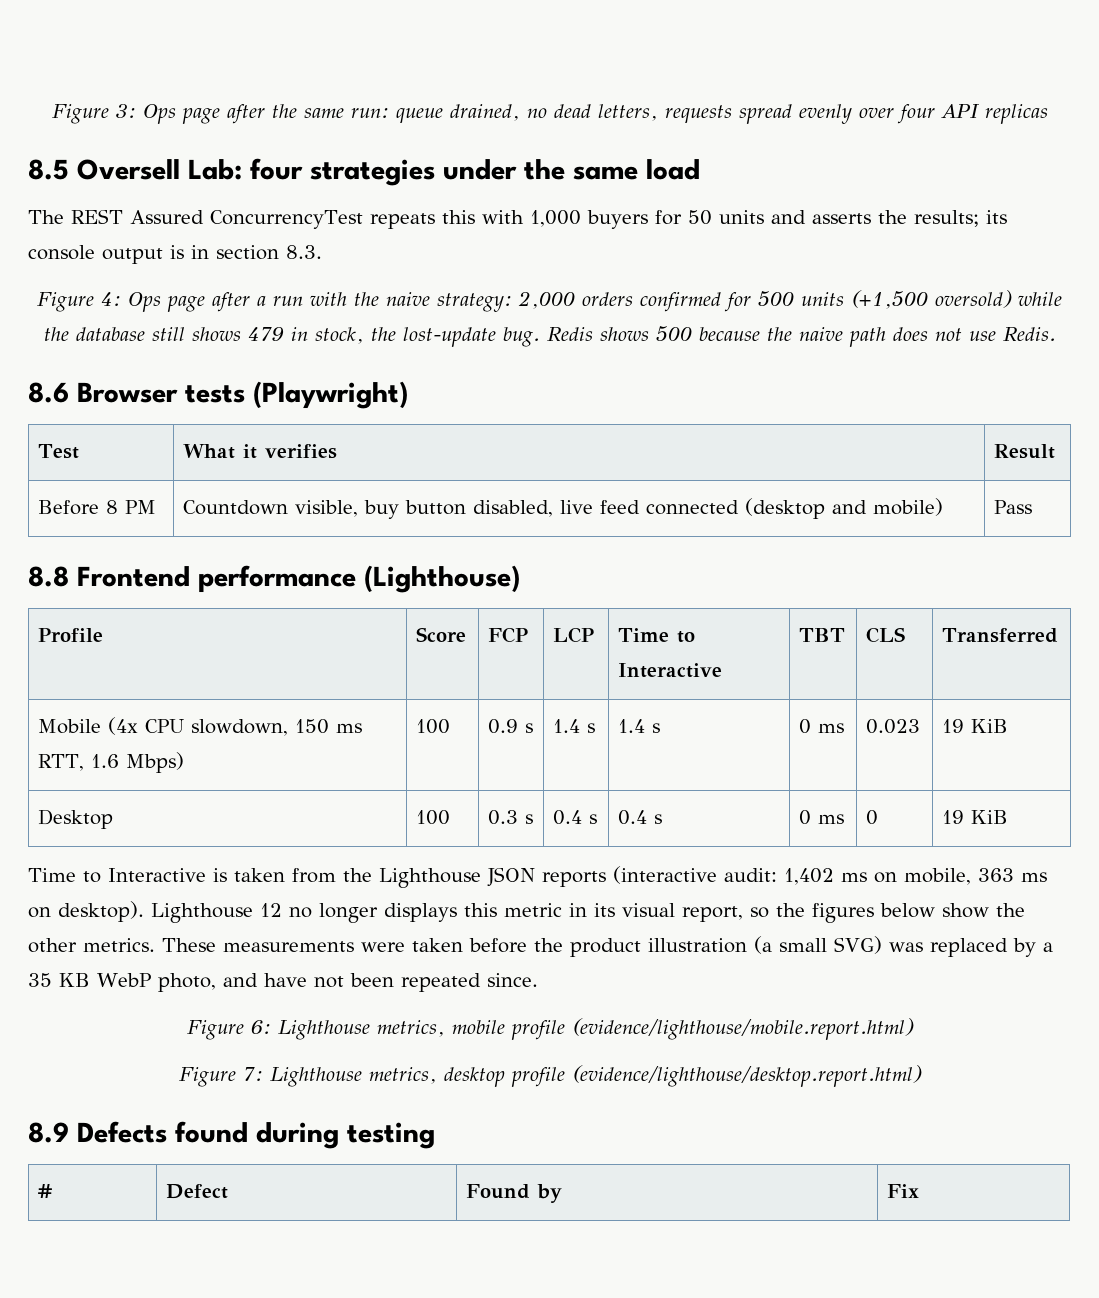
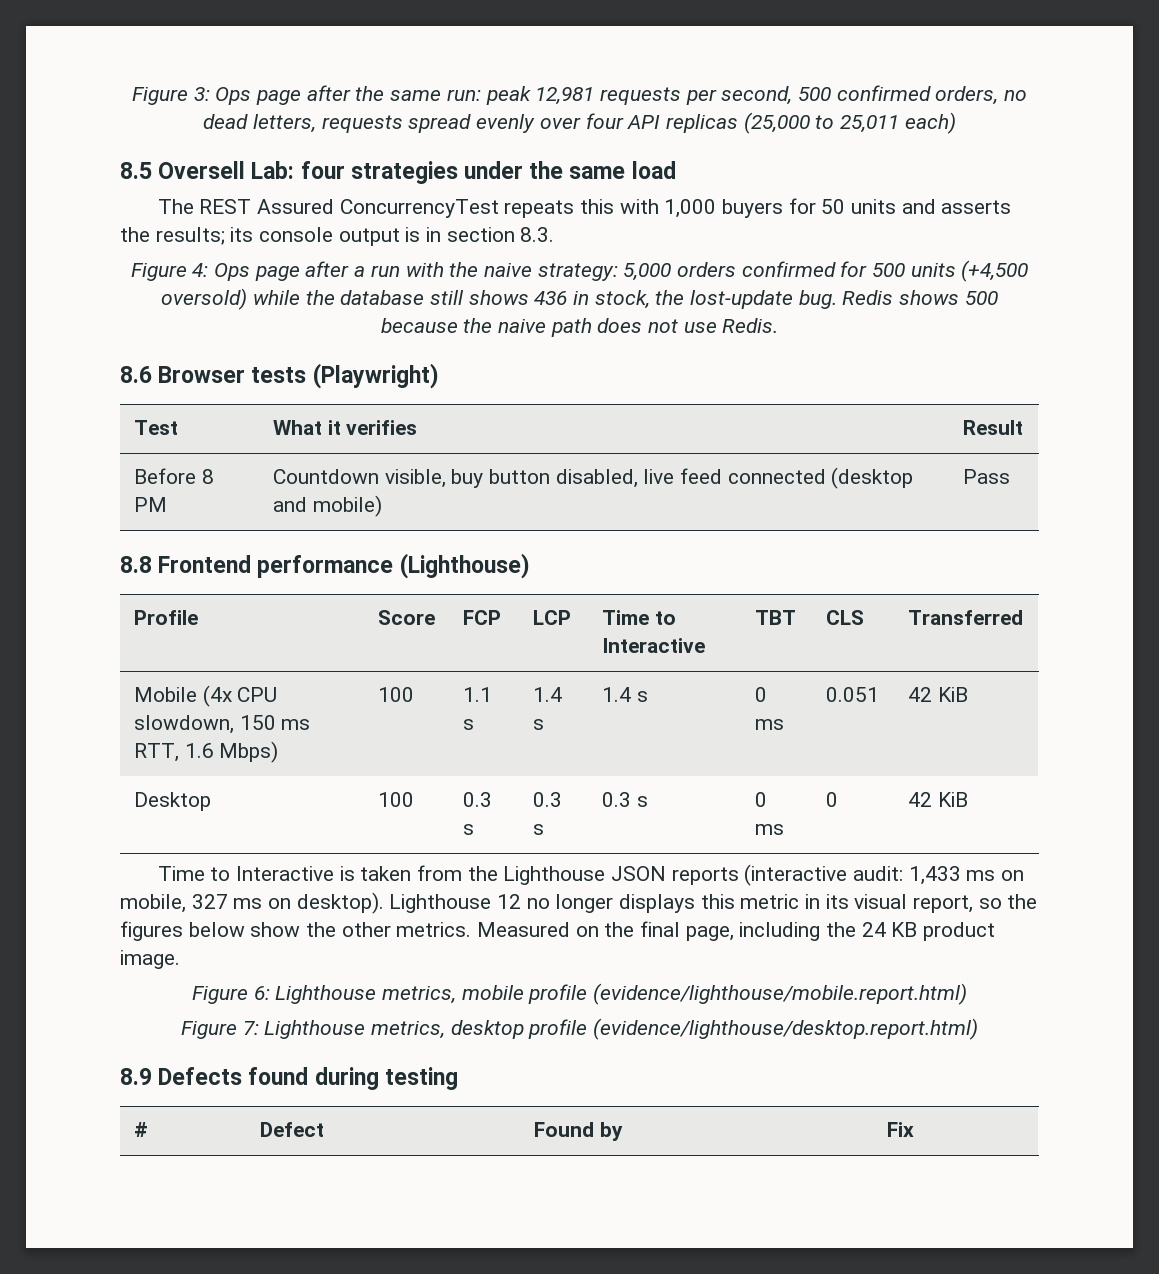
[395,104,520,123] queue drained, -> [485,85,999,105] peak 12,981 requests per second, 500 confirmed orders,
(1048, 114) none -> [743,112,956,134] (25,000 to 25,011 each)
[518,291,575,309] 2,000 -> [623,263,672,281] 5,000
[851,290,928,309] (+1,500 -> [961,260,1029,282] (+4,500
[247,327,284,341] 479 -> [534,291,568,305] 436
[488,719,519,734] 0.9 -> [462,687,492,702] 1.1
[866,719,921,734] [942,719,965,733] 0.023 | 19 -> [825,687,879,702] [907,687,932,702] 0.051 | 42
[553,810,598,825] [618,810,648,825] 0.4 s | 0.4 -> [532,792,562,807] [532,824,544,835] [601,792,631,807] 0.3 s | 0.3
[942,810,965,824] 19 -> [907,792,932,807] 42
[784,868,834,885] 1,402 -> [908,866,961,885] 1,433
[978,868,1014,882] 363 -> [191,894,228,909] 327
[162,936,1053,957] [28,973,538,992] These measurements were taken before the product illustration (a small SVG) was replaced by a 35 KB WebP photo, and have not been repeated since. -> [477,921,996,941] [120,950,180,969] Measured on the final page, including the 24 KB product image.

